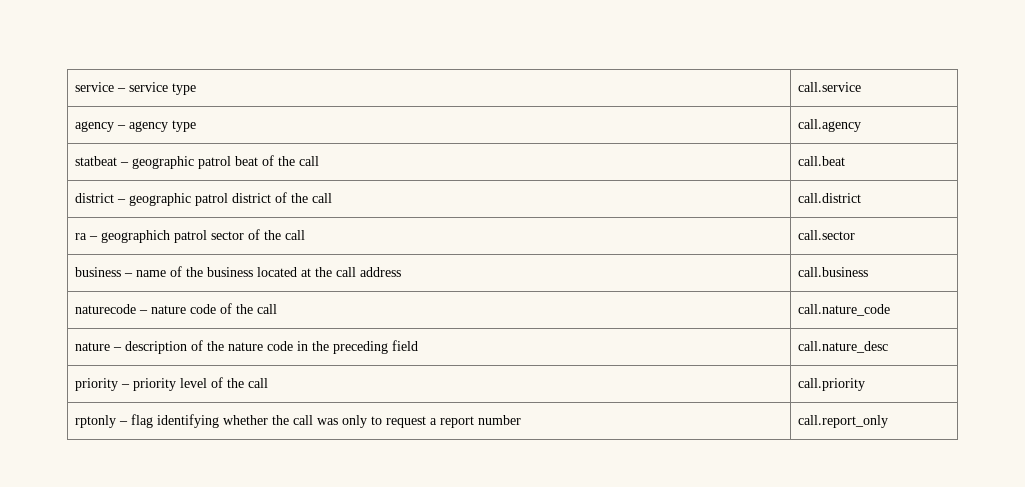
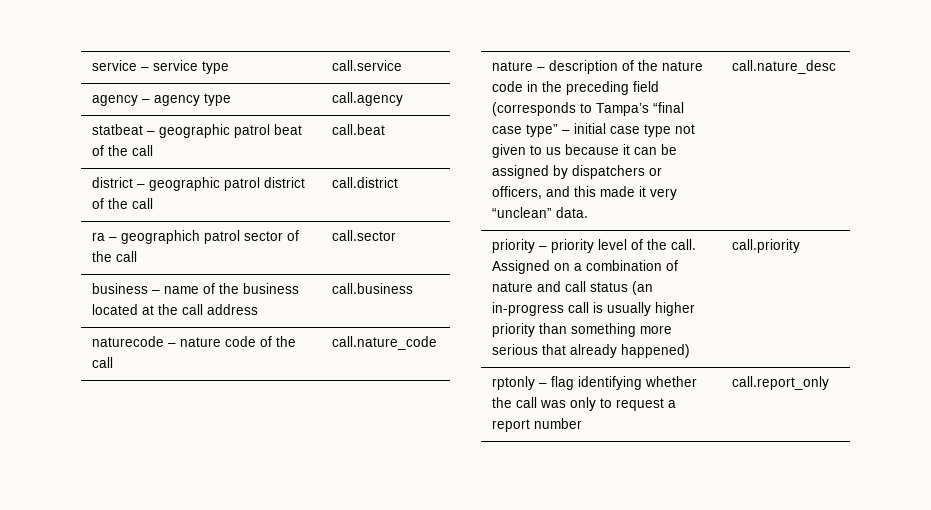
(419, 345) none -> [491,102,684,116] [491,123,695,137] [491,144,677,158] [491,165,662,179] [491,186,677,200] [491,207,588,218] (corresponds to Tampa’s “final case type” – initial case type not given to us because it can be assigned by dispatchers or officers, and this made it very “unclean” data.
[248,378,269,388] call -> [670,239,696,250] [491,260,678,274] [491,281,653,295] [491,302,695,316] [491,323,672,337] [491,344,690,358] call. Assigned on a combination of nature and call status (an in-progress call is usually higher priority than something more serious that already happened)

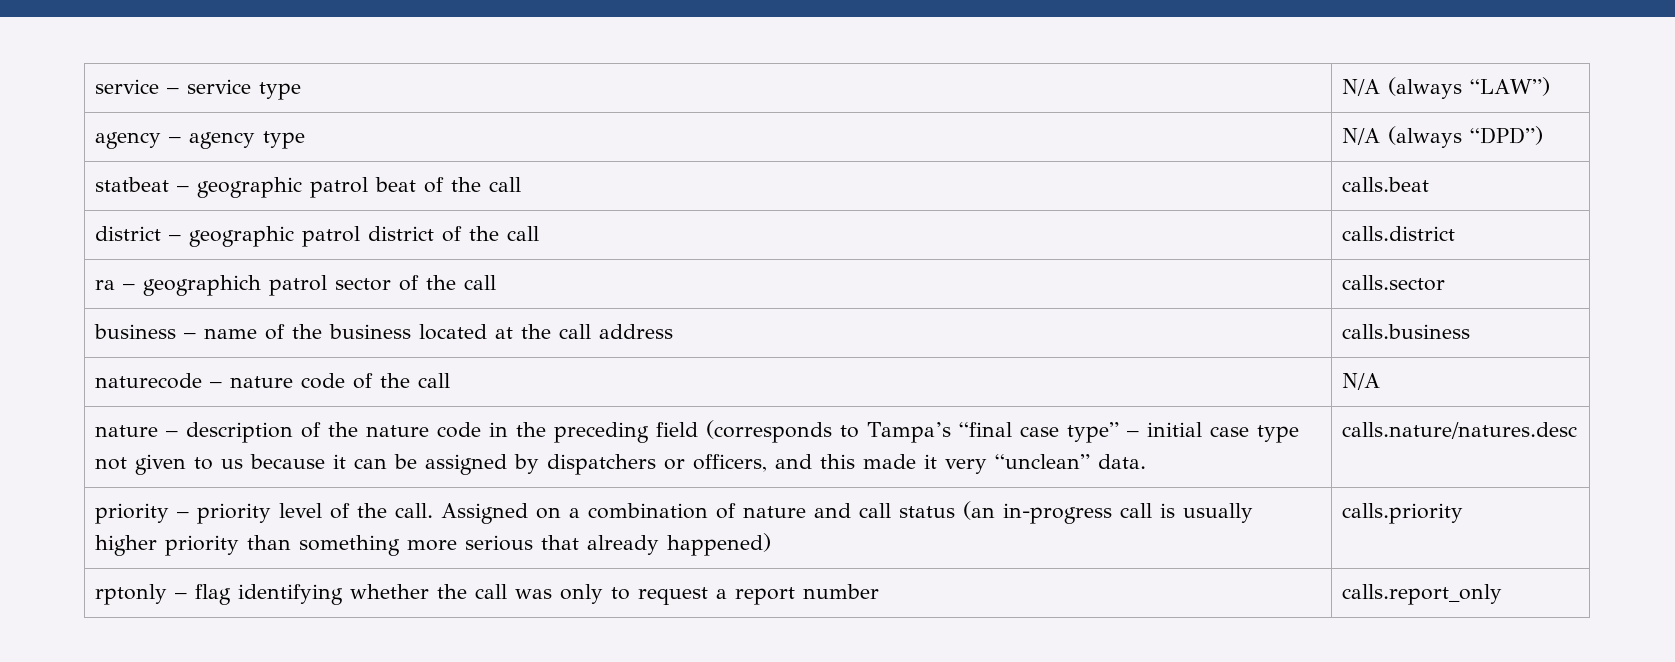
[331,60,402,71] call.service -> [1342,77,1551,99] N/A (always “LAW”)
[331,92,403,106] call.agency -> [1342,126,1544,148] N/A (always “DPD”)
[331,124,385,135] call.beat -> [1342,177,1430,192] calls.beat
[331,177,398,188] call.district -> [1342,226,1456,241] calls.district
[331,230,396,241] call.sector -> [1342,275,1446,291] calls.sector
[331,283,413,294] call.business -> [1342,324,1471,339] calls.business
[331,336,437,350] call.nature_code -> [1342,373,1381,390] N/A
[731,60,836,74] call.nature_desc -> [1342,422,1578,439] calls.nature/natures.desc
[731,239,800,253] call.priority -> [1342,503,1464,524] calls.priority
[731,376,829,390] call.report_only -> [1342,584,1503,605] calls.report_only

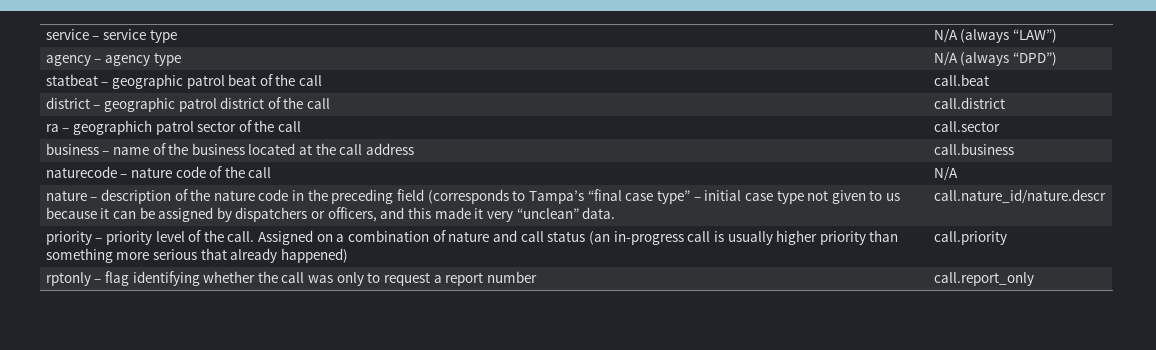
[1342,177,1430,192] calls.beat -> [933,74,989,86] call.beat
[1342,226,1456,241] calls.district -> [933,97,1005,109] call.district
[1342,275,1446,291] calls.sector -> [933,121,1000,132] call.sector
[1342,324,1471,339] calls.business -> [933,143,1014,155] call.business
[1342,422,1578,439] calls.nature/natures.desc -> [933,189,1106,204] call.nature_id/nature.descr
[1342,503,1464,524] calls.priority -> [933,231,1007,245] call.priority
[1342,584,1503,605] calls.report_only -> [933,272,1034,286] call.report_only

